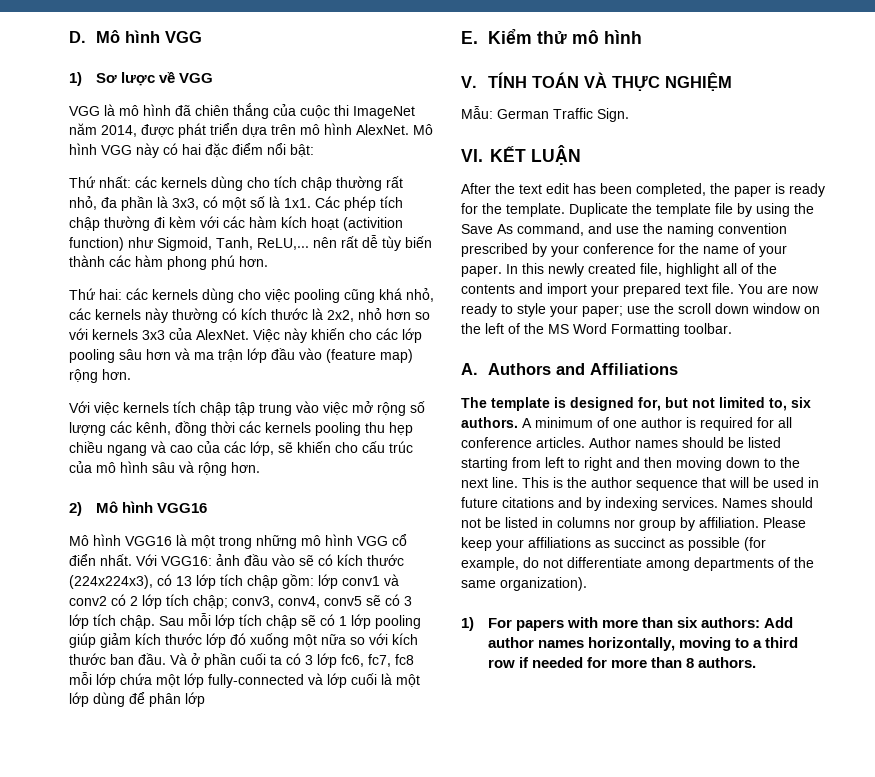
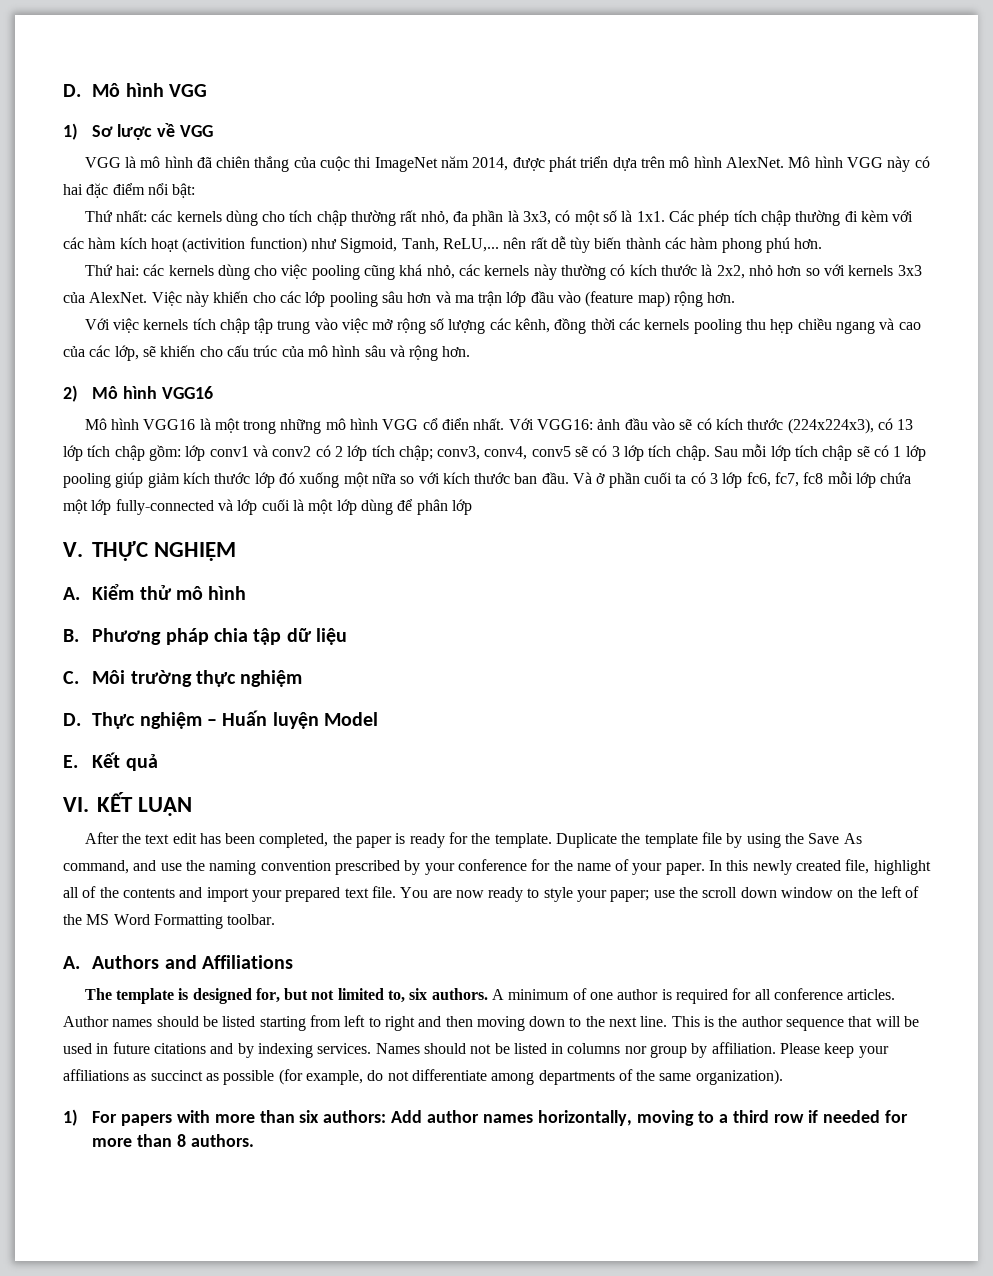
[461,31,478,44] E. -> [63,541,237,561] [63,587,80,600] V. THỰC NGHIỆM // A.
[461,72,732,91] [461,106,629,122] V. TÍNH TOÁN VÀ THỰC NGHIỆM // Mẫu: German Traffic Sign. -> [63,628,348,645] [63,670,303,687] [63,710,379,729] [63,752,158,771] B. Phương pháp chia tập dữ liệu // C. Môi trường thực nghiệm // D. Thực nghiệm – Huấn luyện Model // E. Kết quả

